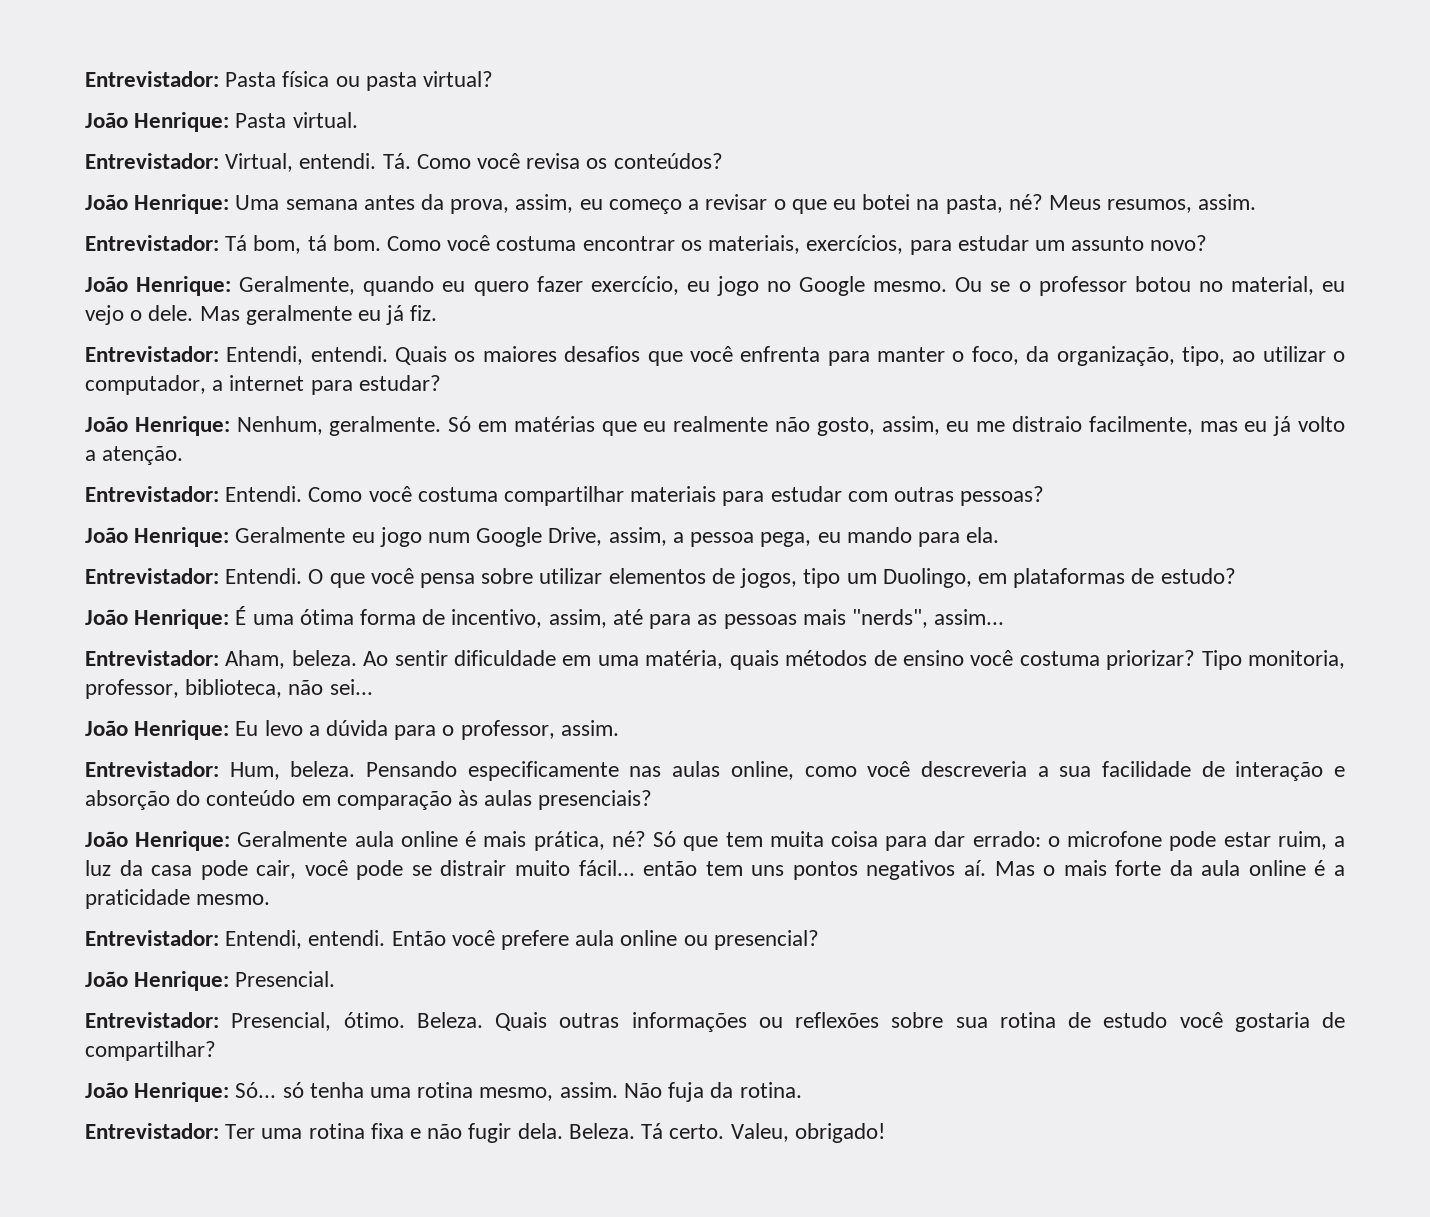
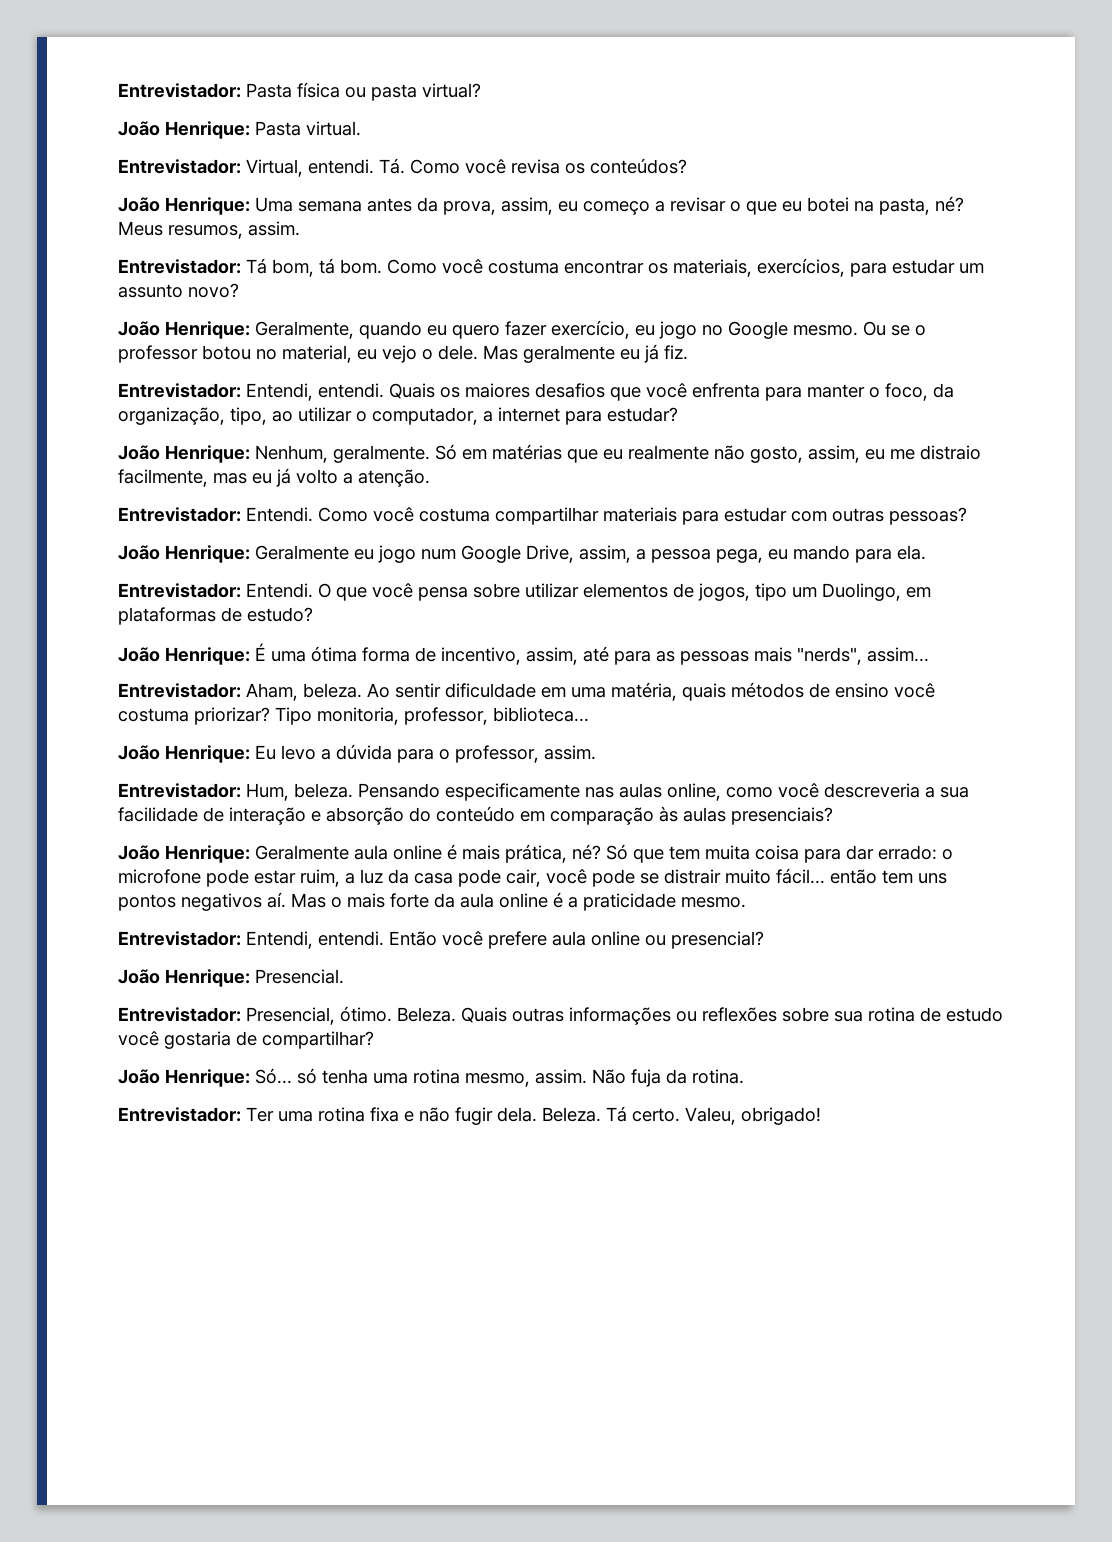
[185,679,373,698] biblioteca, não sei... -> [493,707,589,722] biblioteca...

